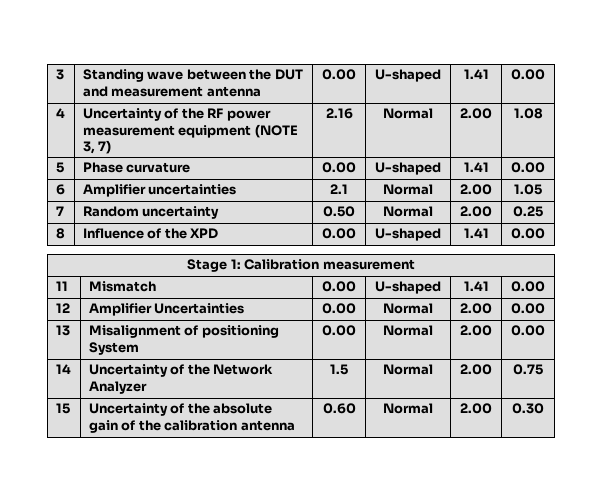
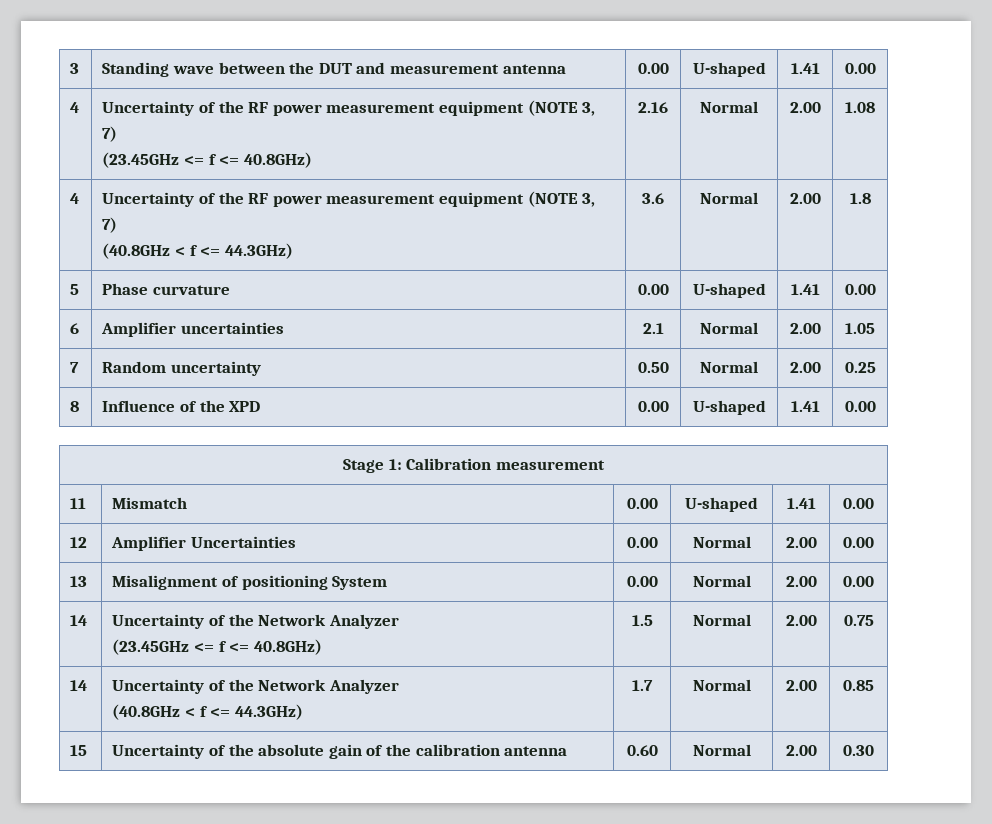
(112, 147) none -> [102,152,312,168] // (23.45GHz <= f <= 40.8GHz)
(543, 113) none -> [70,193,80,204] [102,191,596,207] [102,217,118,233] [102,243,293,259] [642,193,664,204] [700,192,758,204] [789,193,821,204] [849,193,871,204] // 4 | Uncertainty of the RF power measurement equipment (NOTE 3, 7) // (40.8GHz < f <= 44.3GHz) | 3.6 | Normal | 2.00 | 1.8
(147, 387) none -> [112,639,322,655] // (23.45GHz <= f <= 40.8GHz)
(543, 369) none -> [70,680,88,691] [112,679,399,694] [112,704,303,720] [632,680,653,691] [692,679,751,691] [785,680,817,691] [843,680,874,691] // 14 | Uncertainty of the Network Analyzer // (40.8GHz < f <= 44.3GHz) | 1.7 | Normal | 2.00 | 0.85

